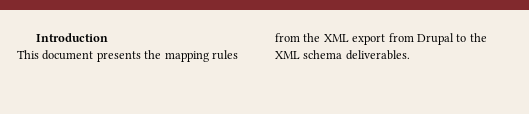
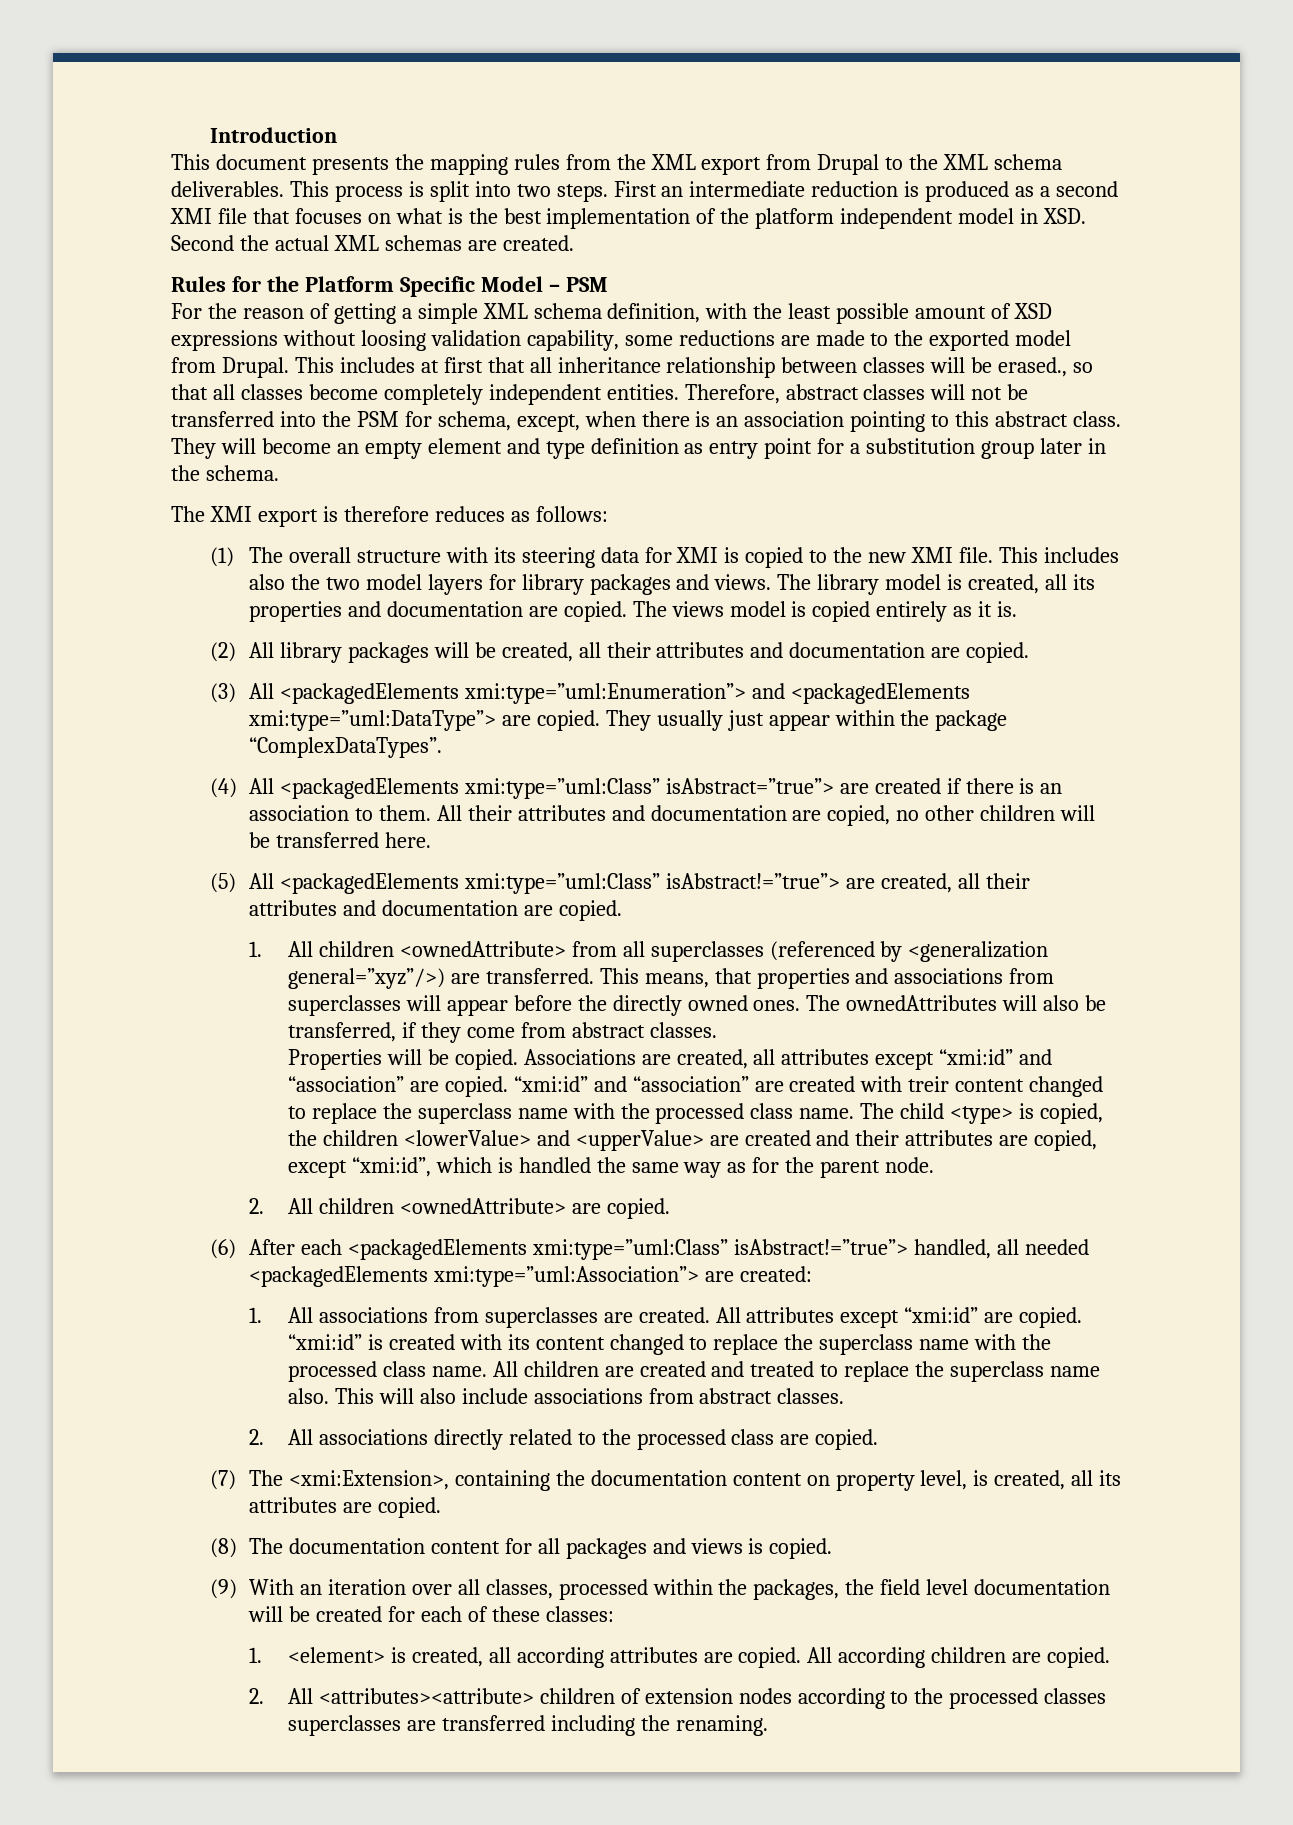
(410, 55) none -> [289,181,1119,202] [170,208,1087,229] [171,235,574,251] [171,276,608,297] [171,303,1053,324] [171,330,1072,351] [171,357,1094,378] [171,384,1029,405] [171,411,1122,432] [171,438,1106,459] [171,465,279,481] [171,506,608,527] [209,547,1119,568] [248,574,1095,595] [248,601,1018,622] [209,642,1030,663] [209,683,970,704] [247,710,1008,731] [248,737,442,758] [209,778,1063,799] [248,805,1096,826] [248,832,431,848] [209,873,1030,894] [248,900,622,921] [248,941,1049,962] [287,968,1055,989] [287,995,1107,1016] [287,1022,717,1043] [287,1049,1053,1070] [287,1076,1104,1097] [287,1103,1104,1124] [287,1130,1098,1151] [287,1157,935,1178] [248,1198,670,1219] [209,1239,1089,1260] [248,1266,812,1287] [248,1307,1083,1328] [287,1334,1052,1355] [287,1361,1101,1382] [287,1388,845,1404] [248,1429,879,1450] [209,1470,1122,1491] [248,1497,441,1518] [209,1538,833,1559] [209,1579,1111,1600] [247,1606,614,1622] [248,1647,1111,1668] [248,1688,1107,1709] [287,1715,768,1736] This process is split into two steps. First an intermediate reduction is produced as a second XMI file that focuses on what is the best implementation of the platform independent model in XSD. Second the actual XML schemas are created. // Rules for the Platform Specific Model – PSM // For the reason of getting a simple XML schema definition, with the least possible amount of XSD expressions without loosing validation capability, some reductions are made to the exported model from Drupal. This includes at first that all inheritance relationship between classes will be erased., so that all classes become completely independent entities. Therefore, abstract classes will not be transferred into the PSM for schema, except, when there is an association pointing to this abstract class. They will become an empty element and type definition as entry point for a substitution group later in the schema. // The XMI export is therefore reduces as follows: // (1) The overall structure with its steering data for XMI is copied to the new XMI file. This includes also the two model layers for library packages and views. The library model is created, all its properties and documentation are copied. The views model is copied entirely as it is. // (2) All library packages will be created, all their attributes and documentation are copied. // (3) All <packagedElements xmi:type=”uml:Enumeration”> and <packagedElements xmi:type=”uml:DataType”> are copied. They usually just appear within the package “ComplexDataTypes”. // (4) All <packagedElements xmi:type=”uml:Class” isAbstract=”true”> are created if there is an association to them. All their attributes and documentation are copied, no other children will be transferred here. // (5) All <packagedElements xmi:type=”uml:Class” isAbstract!=”true”> are created, all their attributes and documentation are copied. // 1. All children <ownedAttribute> from all superclasses (referenced by <generalization general=”xyz”/>) are transferred. This means, that properties and associations from superclasses will appear before the directly owned ones. The ownedAttributes will also be transferred, if they come from abstract classes. // Properties will be copied. Associations are created, all attributes except “xmi:id” and “association” are copied. “xmi:id” and “association” are created with treir content changed to replace the superclass name with the processed class name. The child <type> is copied, the children <lowerValue> and <upperValue> are created and their attributes are copied, except “xmi:id”, which is handled the same way as for the parent node. // 2. All children <ownedAttribute> are copied. // (6) After each <packagedElements xmi:type=”uml:Class” isAbstract!=”true”> handled, all needed <packagedElements xmi:type=”uml:Association”> are created: // 1. All associations from superclasses are created. All attributes except “xmi:id” are copied. “xmi:id” is created with its content changed to replace the superclass name with the processed class name. All children are created and treated to replace the superclass name also. This will also include associations from abstract classes. // 2. All associations directly related to the processed class are copied. // (7) The <xmi:Extension>, containing the documentation content on property level, is created, all its attributes are copied. // (8) The documentation content for all packages and views is copied. // (9) With an iteration over all classes, processed within the packages, the field level documentation will be created for each of these classes: // 1. <element> is created, all according attributes are copied. All according children are copied. // 2. All <attributes><attribute> children of extension nodes according to the processed classes superclasses are transferred including the renaming.

